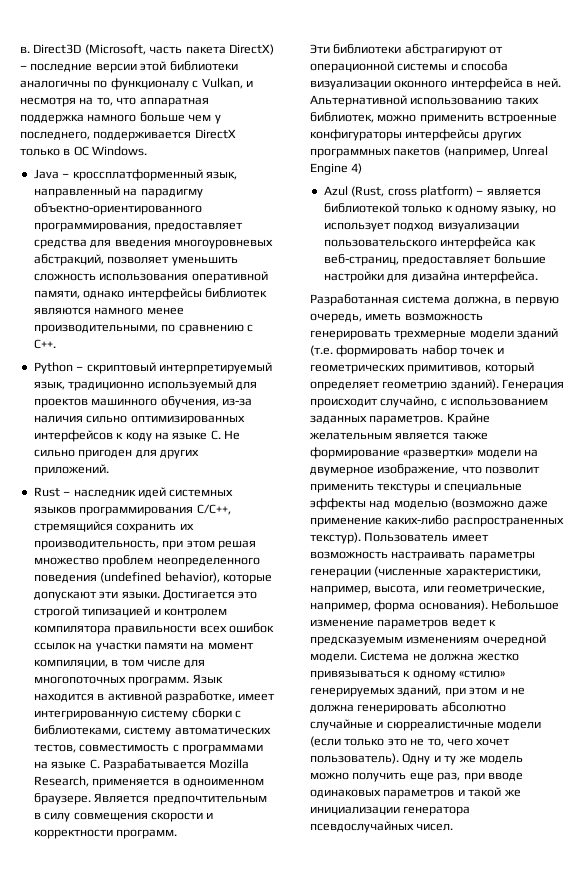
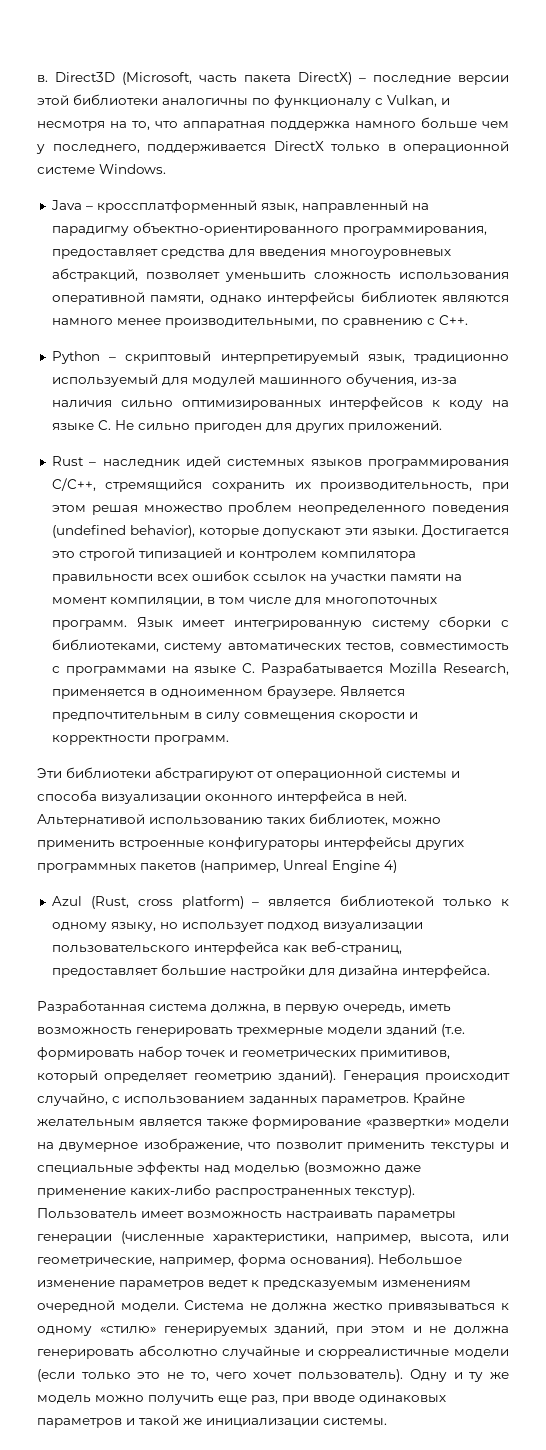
[73,146,89,156] ОС -> [403,141,509,154] [37,167,95,174] операционной системе
[33,398,88,408] проектов -> [191,374,255,387] модулей
[33,691,235,703] находится в активной разработке, -> (173, 622) none
[310,95,407,107] Альтернативной -> [37,814,145,827] Альтернативой
[403,806,471,816] [310,821,454,833] генератора псевдослучайных чисел. -> [323,1418,387,1426] системы.

